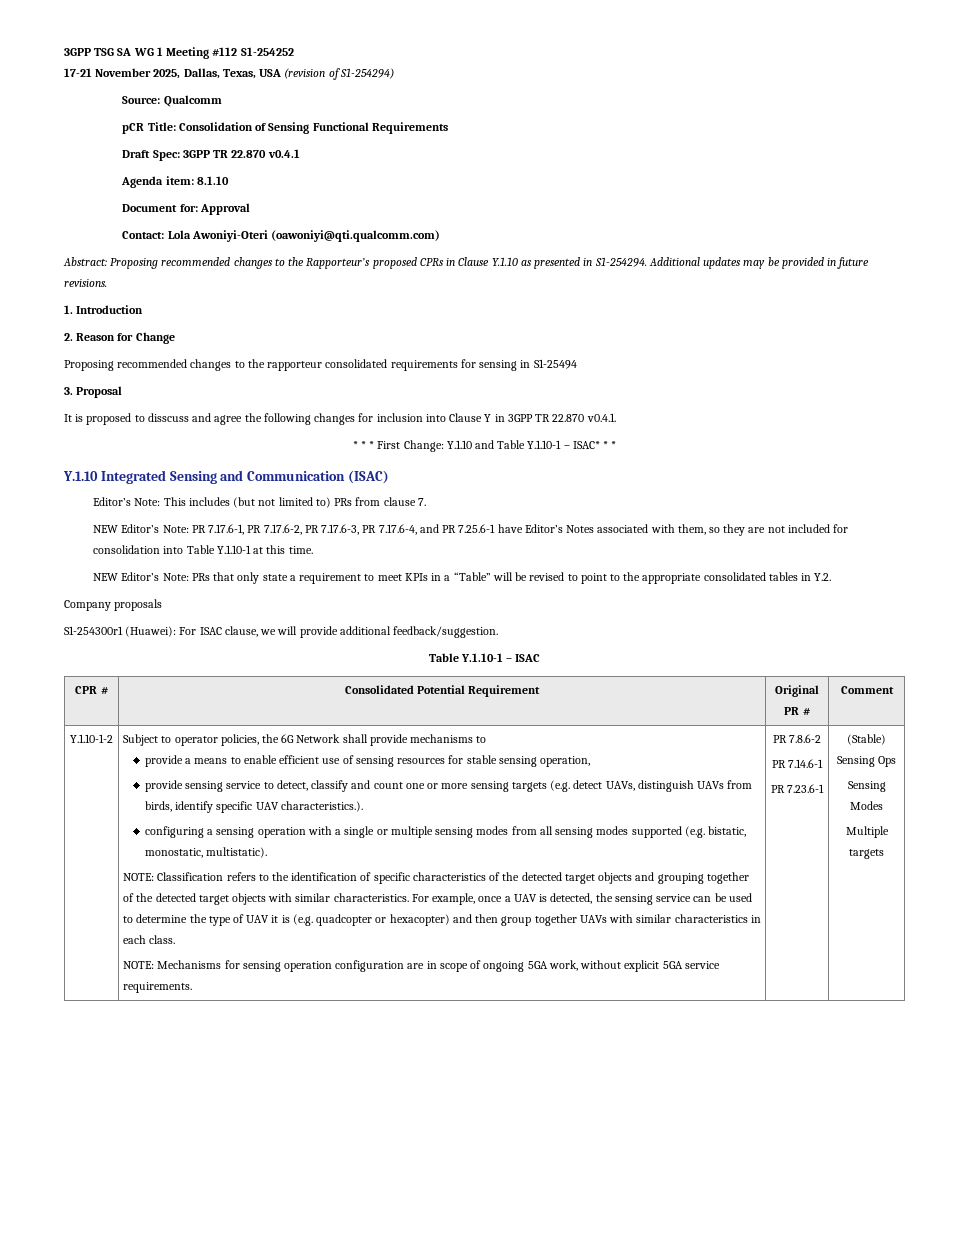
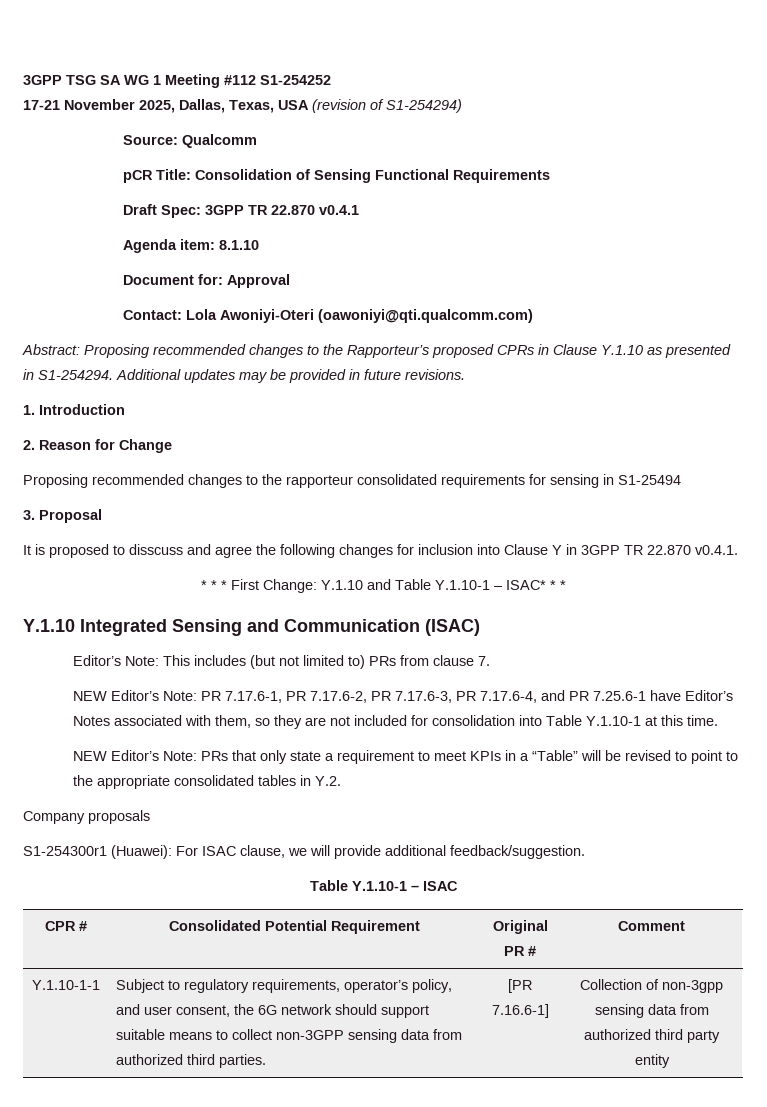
[70,734,113,743] Y.1.10-1-2 -> [32,980,100,990] Y.1.10-1-1
[174,734,487,746] [144,755,591,767] [144,780,753,792] [144,801,363,813] [144,826,747,838] [144,847,268,858] [123,872,749,884] [123,893,752,905] [123,914,761,926] [123,935,176,944] [123,960,720,972] [123,982,193,993] [772,734,822,743] [771,759,824,768] [770,784,825,793] [847,734,886,745] [836,756,897,767] [847,781,886,792] [850,801,883,810] [845,826,889,838] [849,849,884,859] operator policies, the 6G Network shall provide mechanisms to // provide a means to enable efficient use of sensing resources for stable sensing operation, // provide sensing service to detect, classify and count one or more sensing targets (e.g. detect UAVs, distinguish UAVs from birds, identify specific UAV characteristics.). // configuring a sensing operation with a single or multiple sensing modes from all sensing modes supported (e.g. bistatic, monostatic, multistatic). // NOTE: Classification refers to the identification of specific characteristics of the detected target objects and grouping together of the detected target objects with similar characteristics. For example, once a UAV is detected, the sensing service can be used to determine the type of UAV it is (e.g. quadcopter or hexacopter) and then group together UAVs with similar characteristics in each class. // NOTE: Mechanisms for sensing operation configuration are in scope of ongoing 5GA work, without explicit 5GA service requirements. | PR 7.8.6-2 // PR 7.14.6-1 // PR 7.23.6-1 | (Stable) Sensing Ops // Sensing Modes // Multiple targets -> [184,979,453,993] [116,1004,430,1018] [116,1029,463,1043] [116,1054,267,1068] [508,979,532,993] [491,1004,549,1018] [580,979,723,993] [594,1004,709,1018] [584,1029,720,1043] [634,1054,670,1068] regulatory requirements, operator’s policy, and user consent, the 6G network should support suitable means to collect non-3GPP sensing data from authorized third parties. | [PR 7.16.6-1] | Collection of non-3gpp sensing data from authorized third party entity

